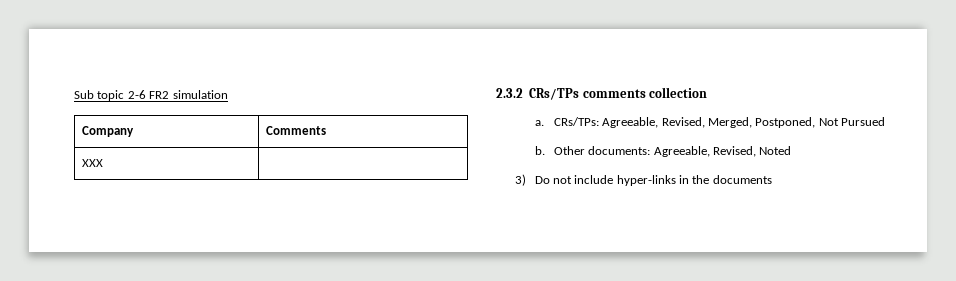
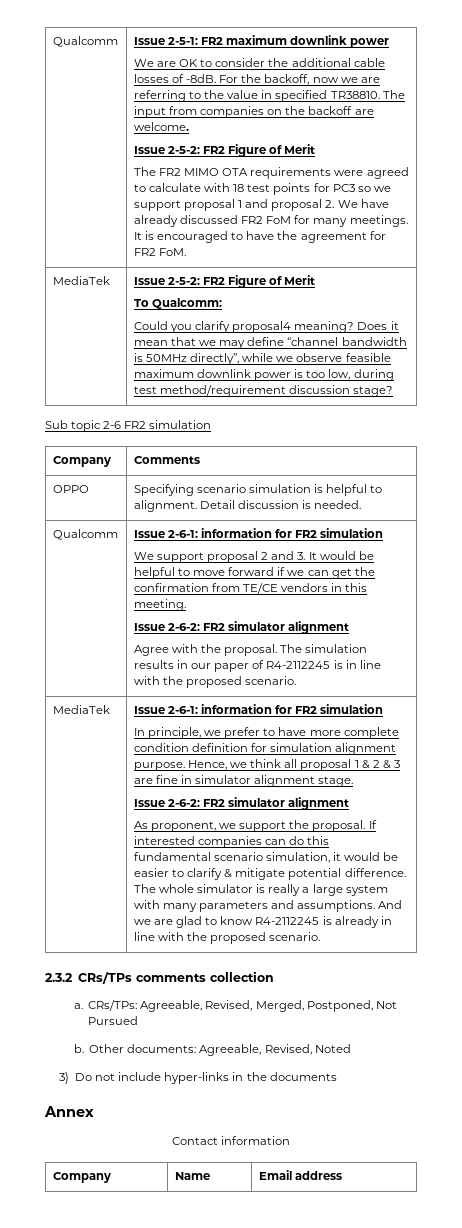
(74, 94) none -> [52,36,118,47] [133,35,390,48] [133,58,385,67] [133,74,380,85] [133,90,405,102] [133,106,374,118] [133,122,189,131] [133,144,316,157] [133,167,409,179] [133,183,391,195] [133,199,389,211] [133,215,408,227] [133,231,386,243] [133,248,187,256] [52,276,110,285] [133,275,316,288] [133,298,223,309] [133,321,399,333] [133,337,407,349] [133,353,391,365] [133,369,394,381] [133,385,394,397] Qualcomm | Issue 2-5-1: FR2 maximum downlink power // We are OK to consider the additional cable losses of -8dB. For the backoff, now we are referring to the value in specified TR38810. The input from companies on the backoff are welcome. // Issue 2-5-2: FR2 Figure of Merit // The FR2 MIMO OTA requirements were agreed to calculate with 18 test points for PC3 so we support proposal 1 and proposal 2. We have already discussed FR2 FoM for many meetings. It is encouraged to have the agreement for FR2 FoM. // MediaTek | Issue 2-5-2: FR2 Figure of Merit // To Qualcomm: // Could you clarify proposal4 meaning? Does it mean that we may define “channel bandwidth is 50MHz directly”, while we observe feasible maximum downlink power is too low, during test method/requirement discussion stage? //
[81,159,103,167] XXX | -> [52,485,89,493] [133,484,383,496] [133,500,362,512] [52,529,118,540] [133,528,384,538] [133,551,374,563] [133,567,375,579] [133,583,368,594] [133,599,186,611] [133,621,350,634] [133,644,368,656] [133,660,381,672] [133,676,297,688] [52,705,110,714] [133,704,384,714] [133,727,399,739] [133,743,397,755] [133,759,400,771] [133,775,354,787] [133,797,350,810] [133,820,377,832] [133,836,330,848] [133,852,399,863] [133,868,406,880] [133,884,388,896] [133,900,403,912] [133,916,392,928] [133,932,321,944] OPPO | Specifying scenario simulation is helpful to alignment. Detail discussion is needed. // Qualcomm | Issue 2-6-1: information for FR2 simulation // We support proposal 2 and 3. It would be helpful to move forward if we can get the confirmation from TE/CE vendors in this meeting. // Issue 2-6-2: FR2 simulator alignment // Agree with the proposal. The simulation results in our paper of R4-2112245 is in line with the proposed scenario. // MediaTek | Issue 2-6-1: information for FR2 simulation // In principle, we prefer to have more complete condition definition for simulation alignment purpose. Hence, we think all proposal 1 & 2 & 3 are fine in simulator alignment stage. // Issue 2-6-2: FR2 simulator alignment // As proponent, we support the proposal. If interested companies can do this fundamental scenario simulation, it would be easier to clarify & mitigate potential difference. The whole simulator is really a large system with many parameters and assumptions. And we are glad to know R4-2112245 is already in line with the proposed scenario.
(772, 179) none -> [44,1106,94,1117] [171,1136,291,1145] [52,1172,111,1183] [174,1172,210,1180] [258,1170,343,1180] // Annex // Contact information // Company | Name | Email address

